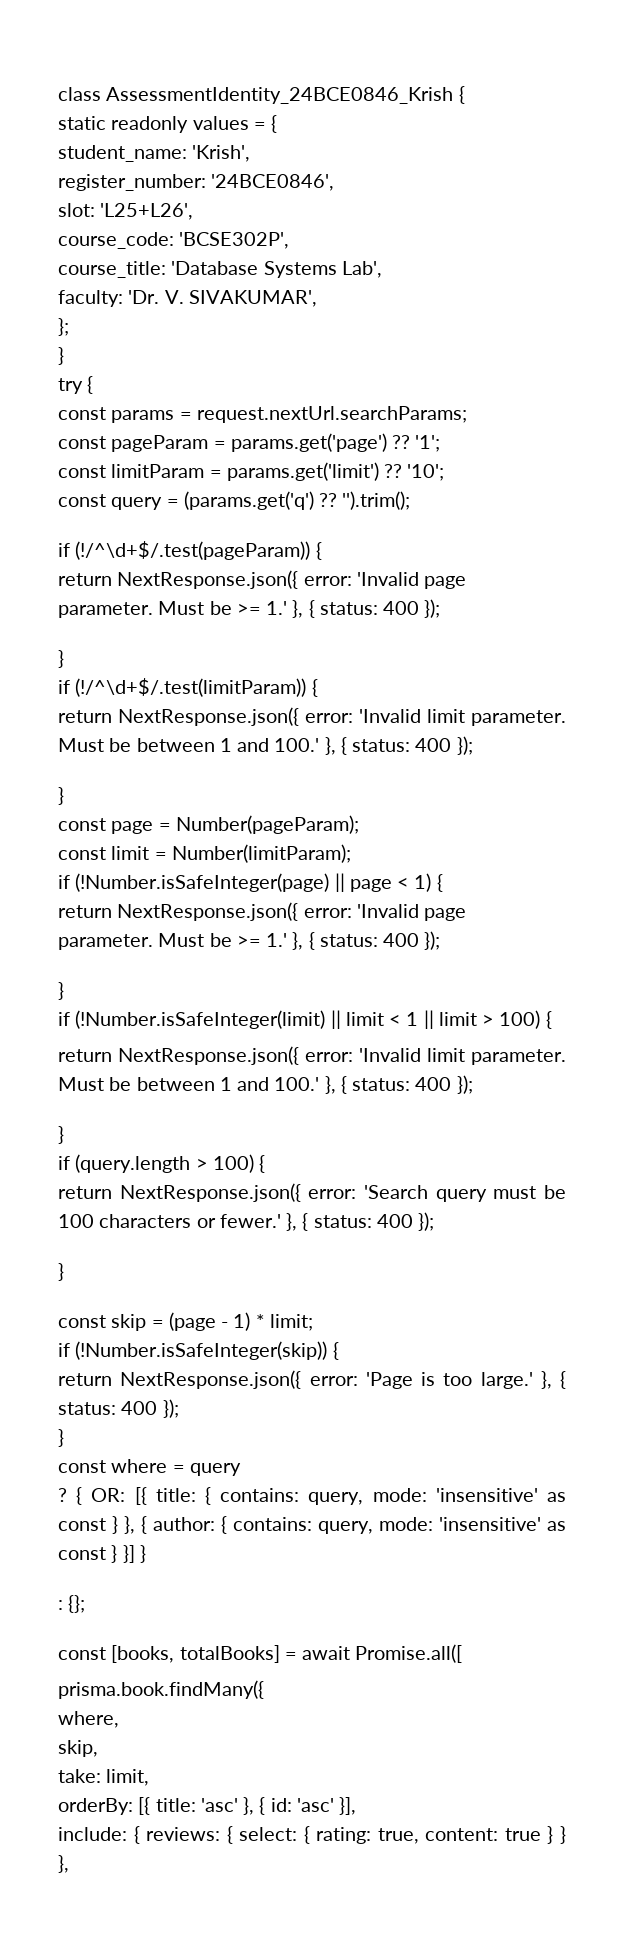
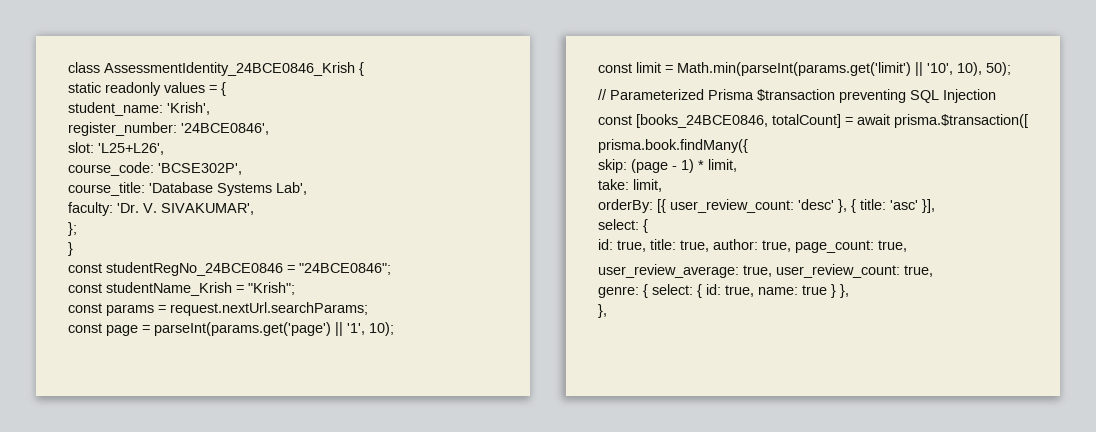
[58,376,94,394] [58,406,467,423] [58,433,441,452] [58,462,445,481] [58,491,411,510] [58,541,322,560] [58,570,467,589] [58,599,441,618] [58,650,64,668] [58,678,318,697] [58,707,566,726] [58,736,473,755] [58,787,64,805] try { // const params = request.nextUrl.searchParams; // const pageParam = params.get('page') ?? '1'; // const limitParam = params.get('limit') ?? '10'; // const query = (params.get('q') ?? '').trim(); // if (!/^\d+$/.test(pageParam)) { // return NextResponse.json({ error: 'Invalid page parameter. Must be >= 1.' }, { status: 400 }); // } // if (!/^\d+$/.test(limitParam)) { // return NextResponse.json({ error: 'Invalid limit parameter. Must be between 1 and 100.' }, { status: 400 }); // } -> [68,262,391,276] [68,282,295,296] [68,302,368,316] const studentRegNo_24BCE0846 = "24BCE0846"; // const studentName_Krish = "Krish"; // const params = request.nextUrl.searchParams;
[175,815,359,834] Number(pageParam); -> [154,322,394,336] parseInt(params.get('page') || '1', 10);
[171,844,351,863] [58,873,443,892] [58,902,467,921] [58,931,441,950] [58,982,64,1000] [58,1010,552,1029] [58,1046,566,1065] [58,1075,473,1094] [58,1126,64,1144] [58,1154,266,1173] [58,1183,567,1202] [58,1212,435,1231] [58,1263,64,1281] [58,1312,313,1331] [58,1341,339,1360] [58,1370,566,1389] [58,1399,179,1418] [58,1429,64,1447] [58,1459,241,1476] [58,1487,566,1505] [58,1516,566,1534] [58,1545,146,1563] [58,1595,86,1613] [58,1644,463,1663] [58,1680,264,1699] [58,1711,119,1728] [58,1740,98,1757] Number(limitParam); // if (!Number.isSafeInteger(page) || page < 1) { // return NextResponse.json({ error: 'Invalid page parameter. Must be >= 1.' }, { status: 400 }); // } // if (!Number.isSafeInteger(limit) || limit < 1 || limit > 100) { // return NextResponse.json({ error: 'Invalid limit parameter. Must be between 1 and 100.' }, { status: 400 }); // } // if (query.length > 100) { // return NextResponse.json({ error: 'Search query must be 100 characters or fewer.' }, { status: 400 }); // } // const skip = (page - 1) * limit; // if (!Number.isSafeInteger(skip)) { // return NextResponse.json({ error: 'Page is too large.' }, { status: 400 }); // } // const where = query // ? { OR: [{ title: { contains: query, mode: 'insensitive' as const } }, { author: { contains: query, mode: 'insensitive' as const } }] } // : {}; // const [books, totalBooks] = await Promise.all([ // prisma.book.findMany({ // where, // skip, -> [677,62,1011,76] [598,89,996,103] [598,114,1028,128] [598,139,748,153] [598,159,737,173] Math.min(parseInt(params.get('limit') || '10', 10), 50); // // Parameterized Prisma $transaction preventing SQL Injection // const [books_24BCE0846, totalCount] = await prisma.$transaction([ // prisma.book.findMany({ // skip: (page - 1) * limit,
[155,1797,292,1815] title: 'asc' }, { id: -> [670,199,886,213] user_review_count: 'desc' }, { title:
[58,1826,499,1844] include: { reviews: { select: { rating: true, content: -> [598,219,648,233] [598,239,907,253] [598,264,933,278] [598,284,798,298] select: { // id: true, title: true, author: true, page_count: true, // user_review_average: true, user_review_count: true, // genre: { select: { id: true, name:
[560,1826,566,1844] [58,1855,69,1873] } }, -> [840,284,849,298] [598,304,607,318] }, // },

